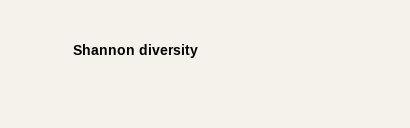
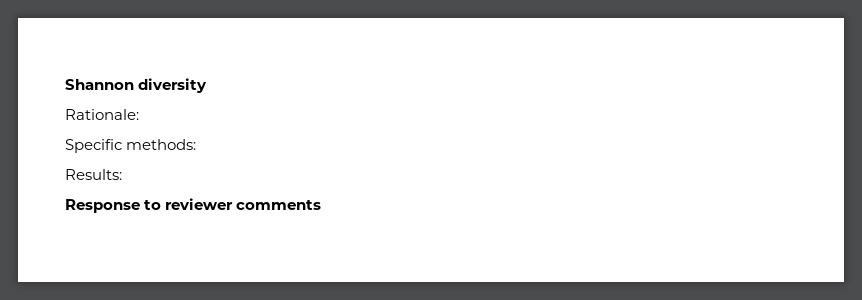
(198, 51) none -> [65,109,139,120] [65,139,197,153] [65,169,122,180] [65,198,322,213] // Rationale: // Specific methods: // Results: // Response to reviewer comments

